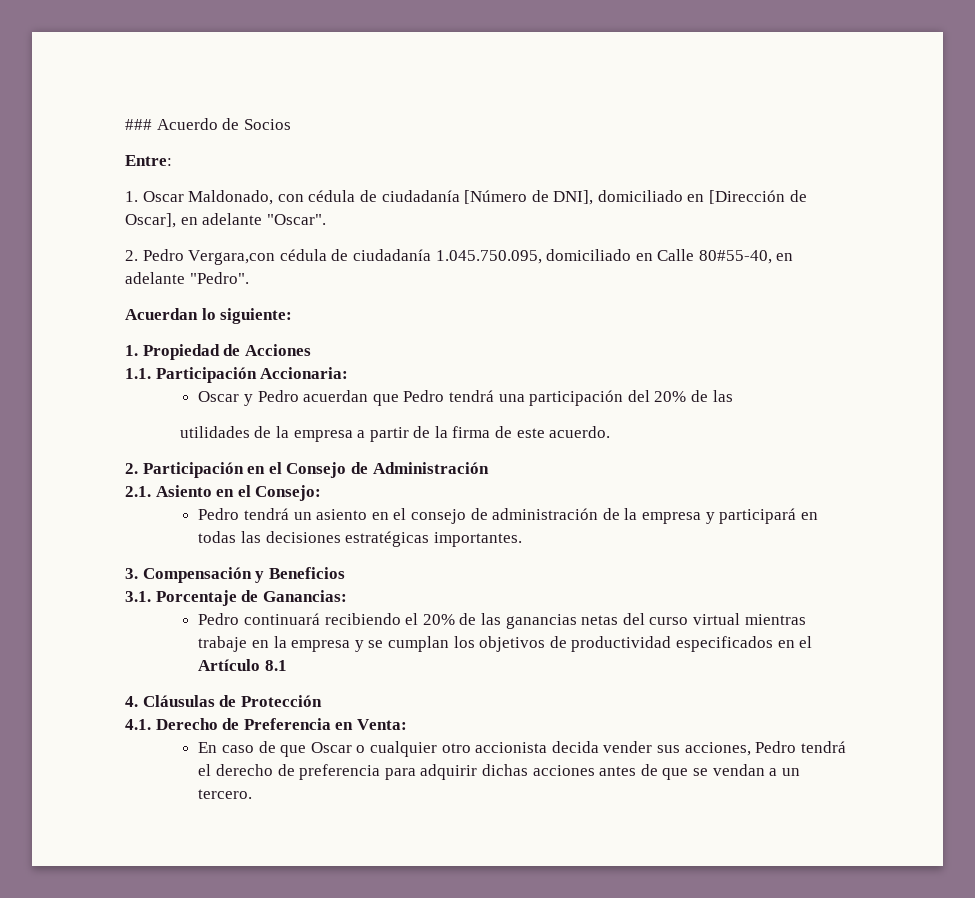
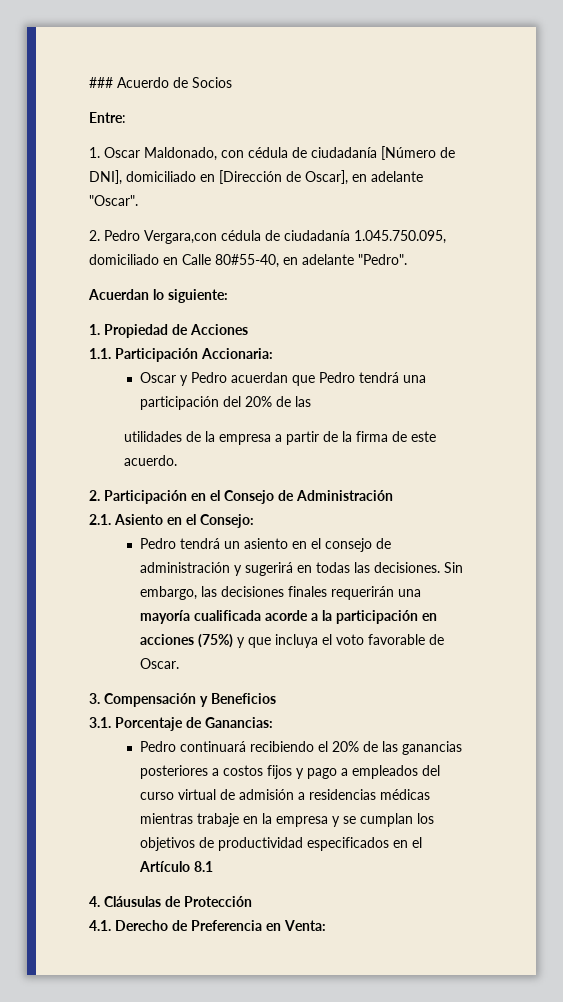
[602,508,818,524] [198,531,522,547] de la empresa y participará en todas las decisiones estratégicas importantes. -> [233,562,463,576] [139,586,421,600] [139,610,437,624] [139,634,444,648] [139,658,179,669] y sugerirá en todas las decisiones. Sin embargo, las decisiones finales requerirán una mayoría cualificada acorde a la participación en acciones (75%) y que incluya el voto favorable de Oscar.
[581,613,740,625] netas del curso virtual -> [139,765,440,779] [139,789,430,800] posteriores a costos fijos y pago a empleados del curso virtual de admisión a residencias médicas
[198,741,846,757] [198,764,800,780] [198,789,253,799] // En caso de que Oscar o cualquier otro accionista decida vender sus acciones, Pedro tendrá el derecho de preferencia para adquirir dichas acciones antes de que se vendan a un tercero. -> (326, 925) none

